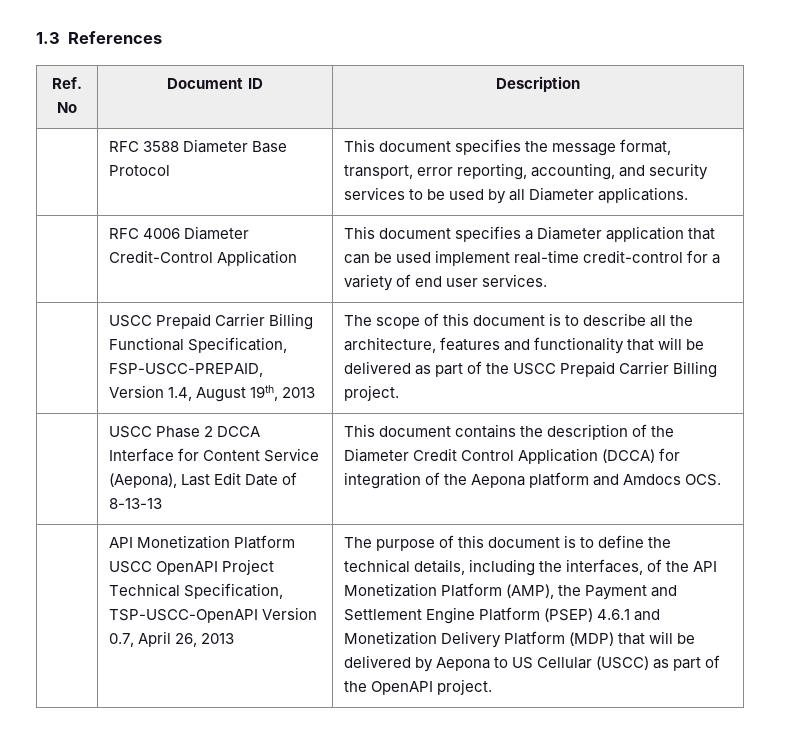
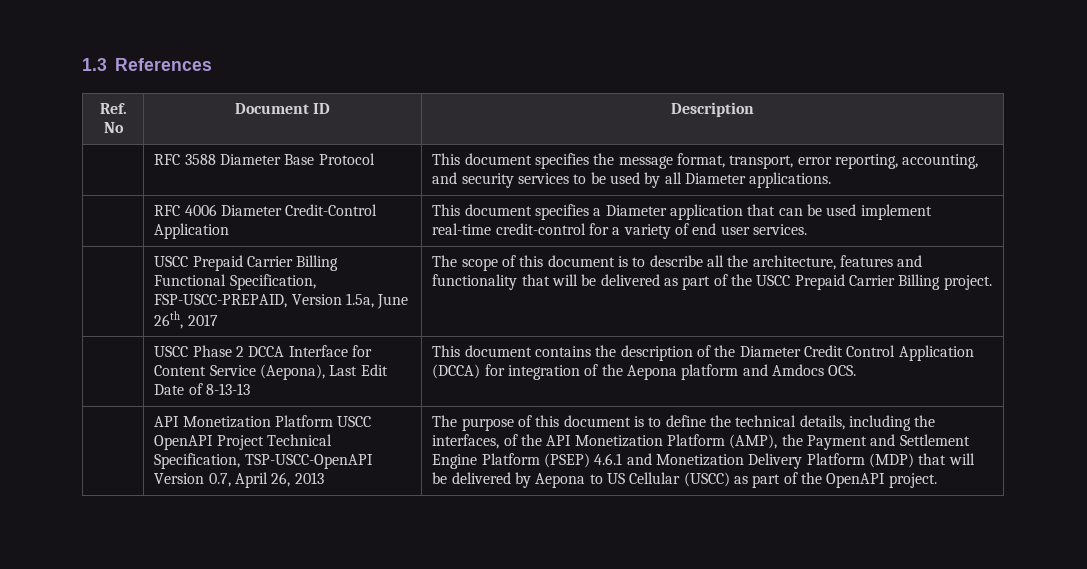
[167,385,316,402] 1.4, August 19th, 2013 -> [346,293,409,309] [154,311,218,329] 1.5a, June 26th, 2017

